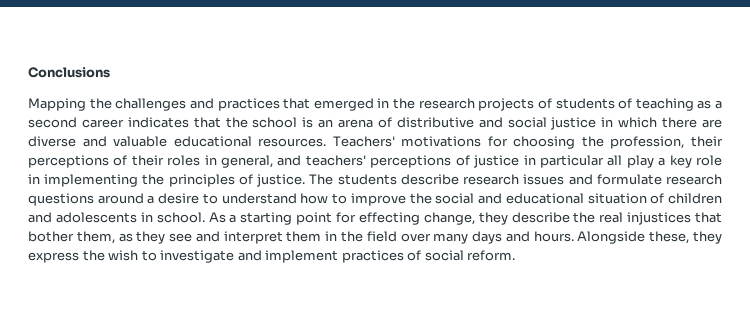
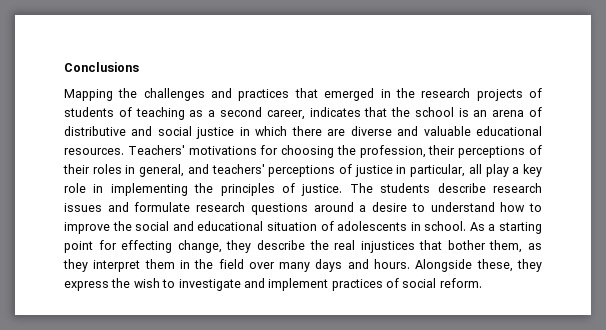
[81,119,124,128] career -> [266,110,305,120] career,
[539,155,604,168] particular -> [410,164,466,177] particular,
[668,193,723,204] [28,212,52,223] children and -> (334, 226) none
[169,231,220,242] see and -> (88, 265) none

